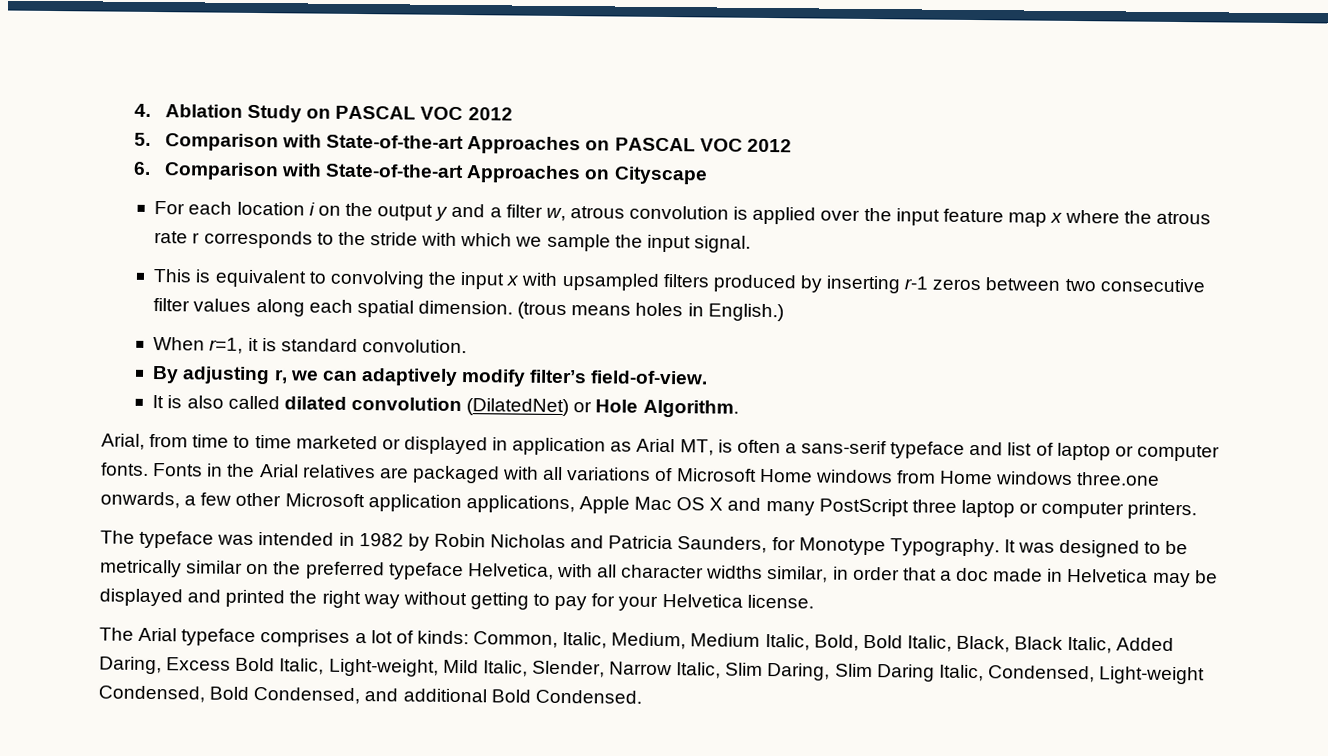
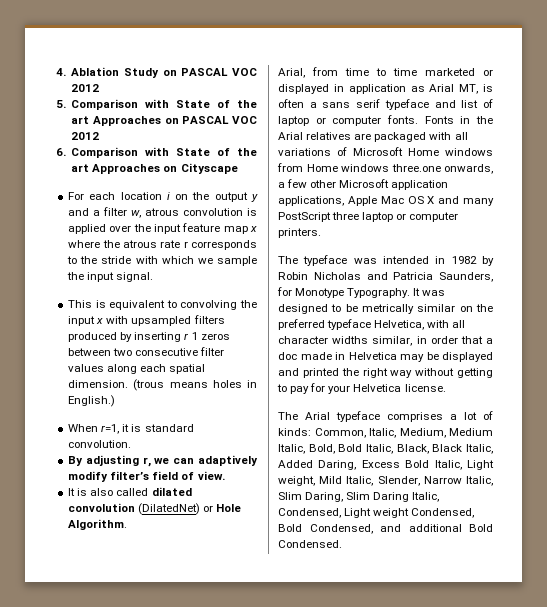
[326,134,465,150] State-of-the-art -> [176,100,257,108] [71,116,90,124] State of the art
[325,163,465,179] State-of-the-art -> [176,148,257,156] [71,164,90,172] State of the art
[904,276,930,290] r-1 -> [184,332,198,340] r 1
[590,370,709,385] field-of-view. -> [152,471,225,480] field of view.
[801,440,888,455] sans-serif -> [322,99,381,108] sans serif
[328,658,439,677] Light-weight, -> [467,460,494,470] [278,476,315,486] Light weight,
[1099,666,1206,685] Light-weight -> [344,508,410,518] Light weight

